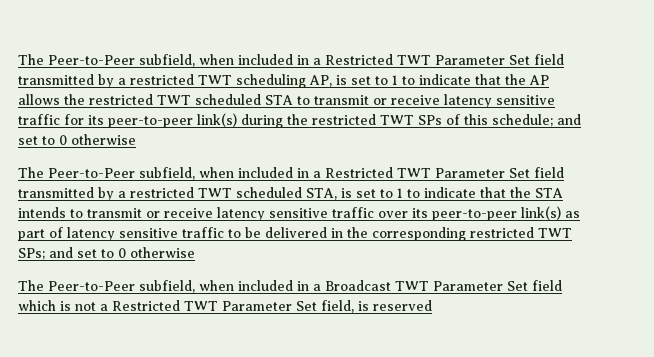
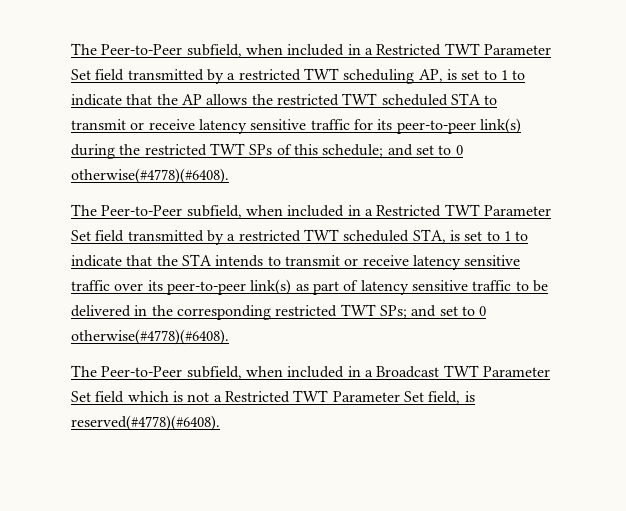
[71,134,136,145] otherwise -> [71,168,229,184] otherwise(#4778)(#6408).
[130,247,195,258] otherwise -> [71,329,229,345] otherwise(#4778)(#6408).
[373,300,432,311] reserved -> [71,415,220,431] reserved(#4778)(#6408).

